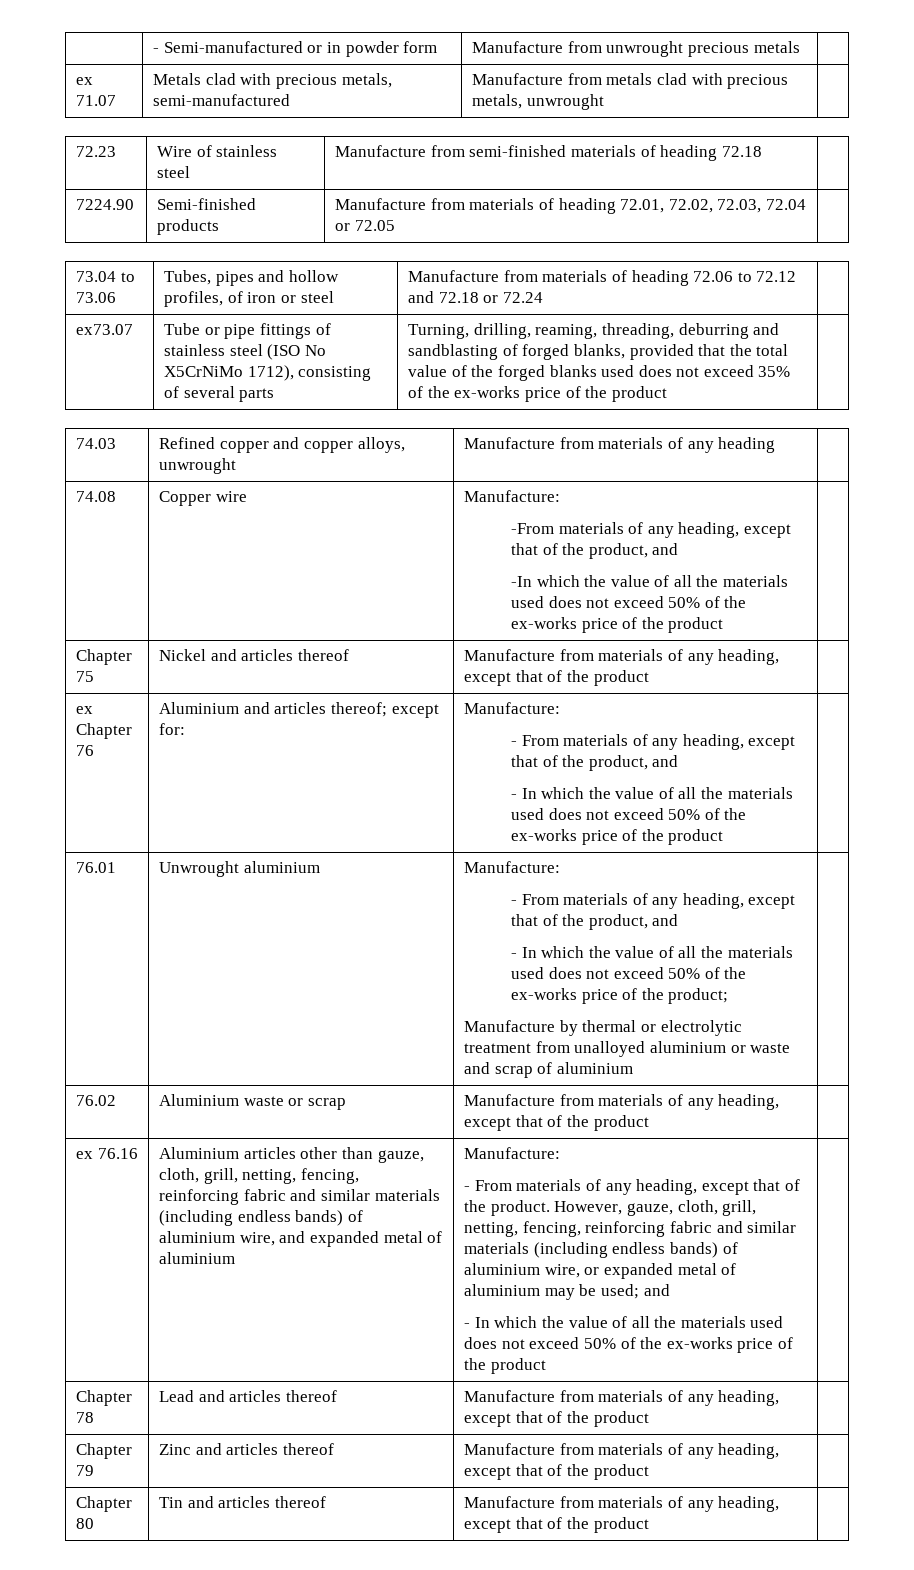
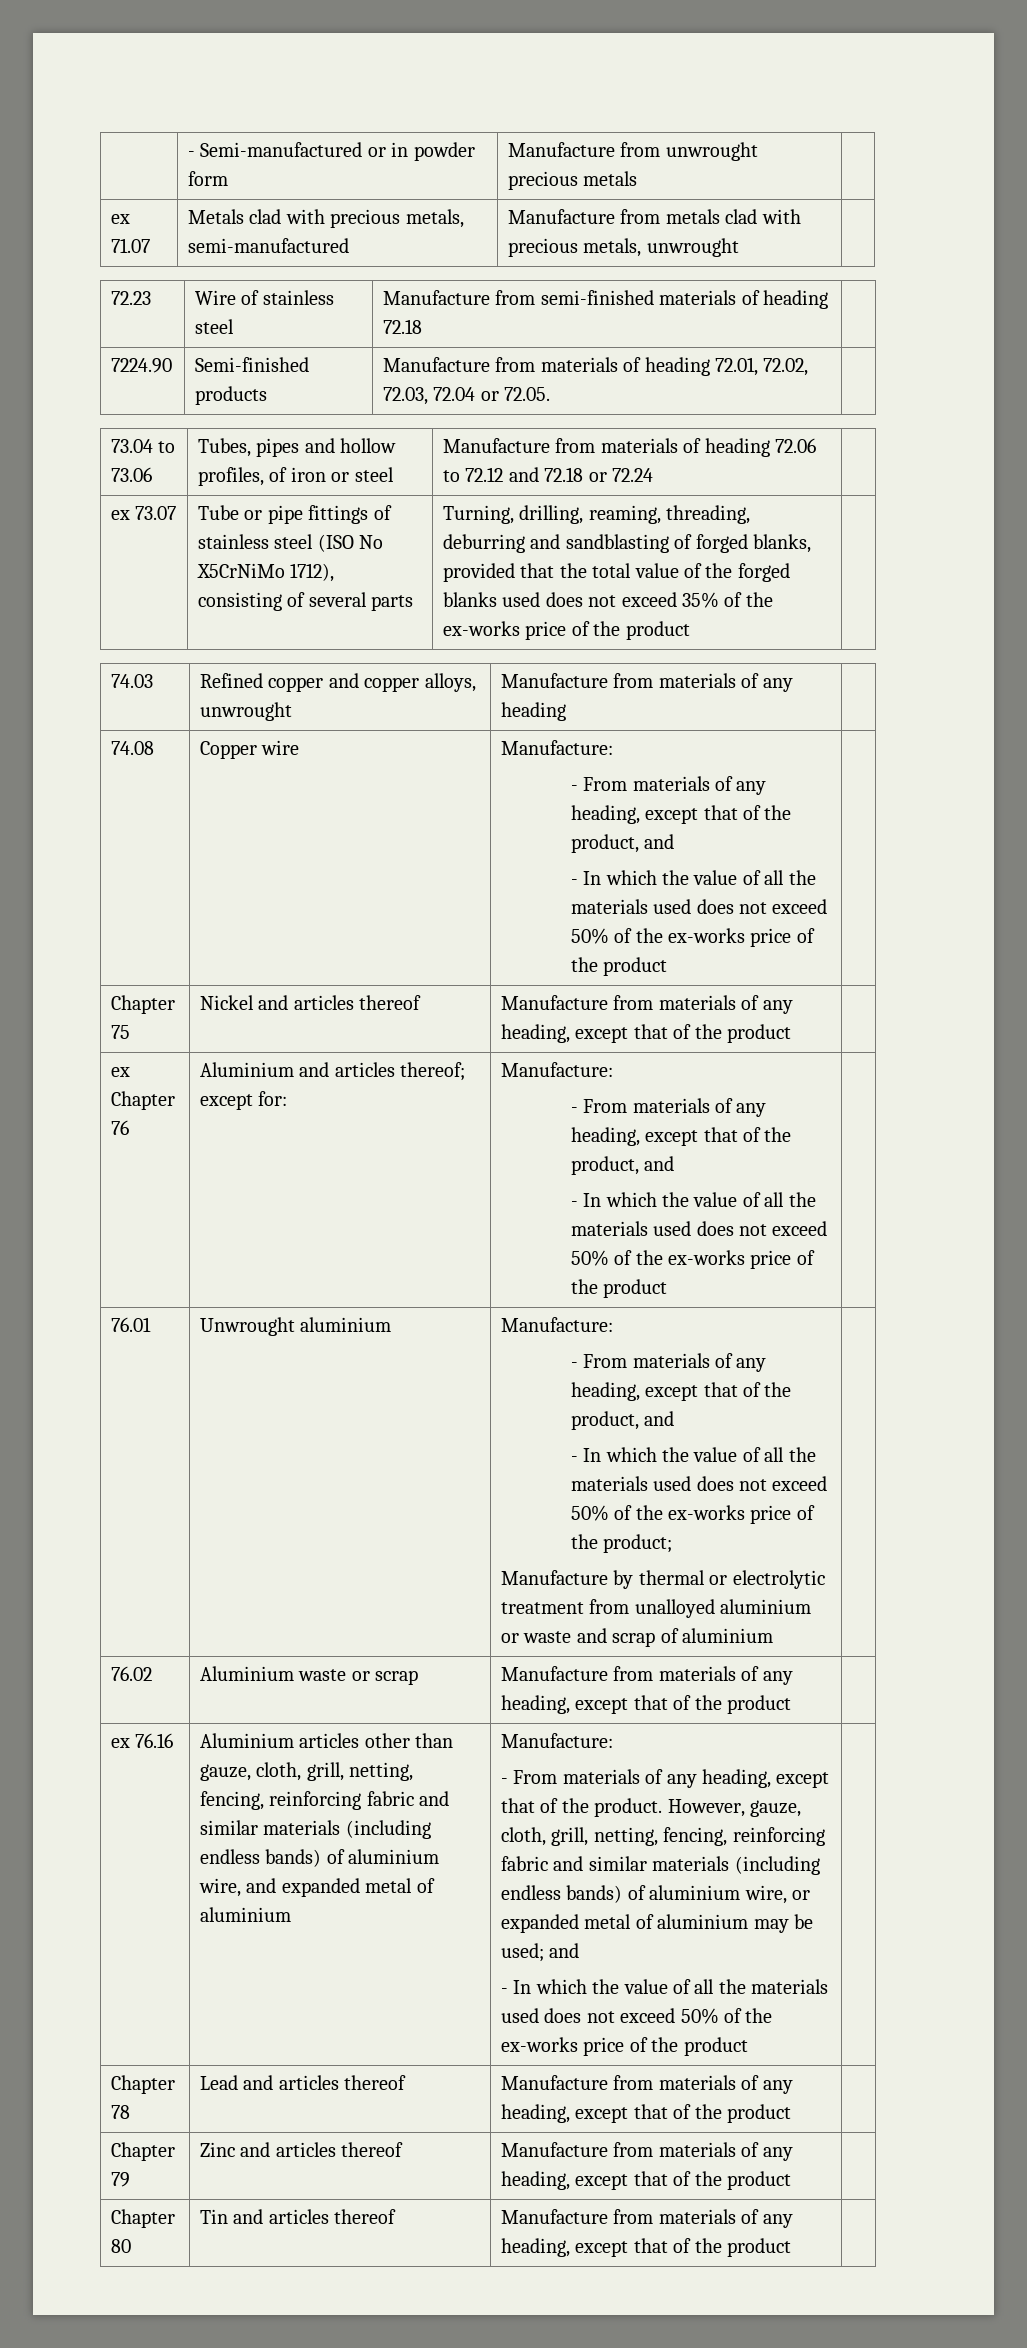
[354,220,395,231] 72.05 -> [504,387,551,401] 72.05.
[76,324,134,335] ex73.07 -> [111,506,177,520] ex 73.07
[510,523,554,534] -From -> [570,777,628,791] - From
[510,576,532,587] -In -> [570,871,602,885] - In

